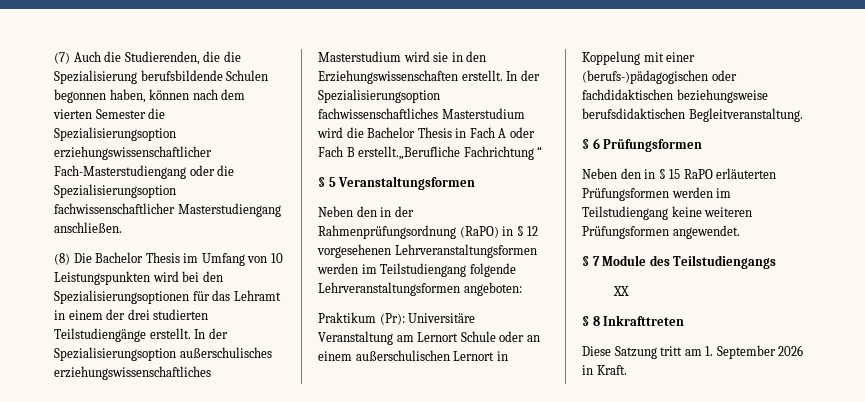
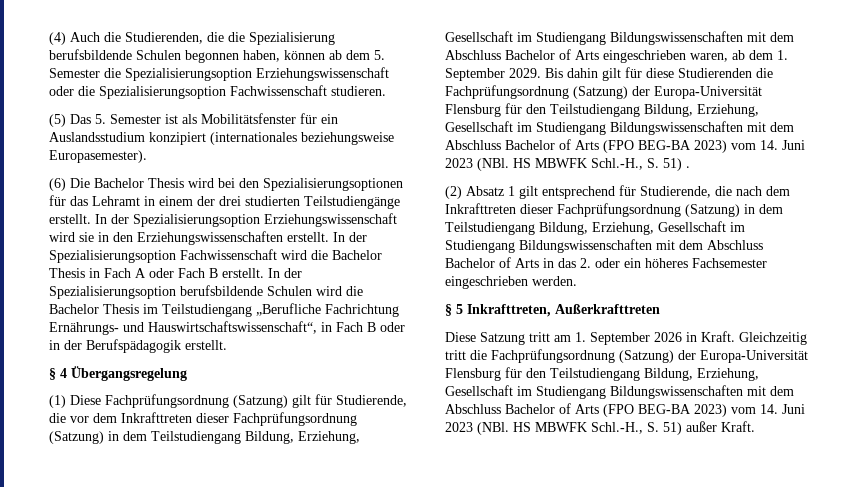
[54,52,70,64] (7) -> [49,32,66,45] (4)
[192,89,246,100] [53,109,92,119] nach dem vierten -> [329,50,385,60] ab dem 5.
[54,146,212,160] [54,165,186,179] erziehungswissenschaftlicher Fach-Masterstudiengang -> [256,67,389,81] Erziehungswissenschaft
[54,203,281,217] [54,222,122,233] [54,252,283,266] [54,271,150,285] fachwissenschaftlicher Masterstudiengang anschließen. // (8) Die Bachelor Thesis im Umfang von 10 Leistungspunkten -> [230,85,386,96] [49,113,338,127] [49,132,394,145] [49,150,147,163] [49,178,184,191] Fachwissenschaft studieren. // (5) Das 5. Semester ist als Mobilitätsfenster für ein Auslandsstudium konzipiert (internationales beziehungsweise Europasemester). // (6) Die Bachelor Thesis
[179,347,272,358] [54,366,211,380] [318,51,401,62] außerschulisches erziehungswissenschaftliches Masterstudium -> [264,213,397,227] Erziehungswissenschaft
[318,108,525,119] fachwissenschaftliches Masterstudium -> [180,249,277,260] Fachwissenschaft
[358,146,543,160] [318,176,476,190] [318,206,414,217] [318,225,539,239] [317,244,537,258] [317,263,516,277] [318,282,522,296] [318,312,476,325] [318,331,540,345] [318,350,508,361] [582,51,696,65] [582,70,737,84] [582,89,768,103] [582,108,803,122] [582,138,703,152] [582,168,777,179] [582,187,732,201] [582,206,753,220] [582,225,740,239] [582,255,777,269] [613,286,630,296] [582,315,685,326] erstellt.„Berufliche Fachrichtung “ // § 5 Veranstaltungsformen // Neben den in der Rahmenprüfungsordnung (RaPO) in § 12 vorgesehenen Lehrveranstaltungsformen werden im Teilstudiengang folgende Lehrveranstaltungsformen angeboten: // Praktikum (Pr): Universitäre Veranstaltung am Lernort Schule oder an einem außerschulischen Lernort in Koppelung mit einer (berufs-)pädagogischen oder fachdidaktischen beziehungsweise berufsdidaktischen Begleitveranstaltung. // § 6 Prüfungsformen // Neben den in § 15 RaPO erläuterten Prüfungsformen werden im Teilstudiengang keine weiteren Prüfungsformen angewendet. // § 7 Module des Teilstudiengangs // XX // § 8 Inkrafttreten -> [222,268,302,278] [49,285,363,299] [49,303,399,317] [49,321,405,335] [49,339,227,353] [49,366,187,381] [49,394,407,408] [49,412,357,426] [49,431,360,444] [445,31,794,45] [445,49,788,63] [445,67,773,81] [445,85,762,99] [445,103,759,117] [445,121,794,135] [445,139,805,153] [445,158,690,171] [445,185,790,199] [445,203,783,217] [445,221,745,235] [445,239,763,253] [445,257,767,268] [445,276,577,289] [445,304,660,317] erstellt. In der Spezialisierungsoption berufsbildende Schulen wird die Bachelor Thesis im Teilstudiengang „Berufliche Fachrichtung Ernährungs- und Hauswirtschaftswissenschaft“, in Fach B oder in der Berufspädagogik erstellt. // § 4 Übergangsregelung // (1) Diese Fachprüfungsordnung (Satzung) gilt für Studierende, die vor dem Inkrafttreten dieser Fachprüfungsordnung (Satzung) in dem Teilstudiengang Bildung, Erziehung, Gesellschaft im Studiengang Bildungswissenschaften mit dem Abschluss Bachelor of Arts eingeschrieben waren, ab dem 1. September 2029. Bis dahin gilt für diese Studierenden die Fachprüfungsordnung (Satzung) der Europa-Universität Flensburg für den Teilstudiengang Bildung, Erziehung, Gesellschaft im Studiengang Bildungswissenschaften mit dem Abschluss Bachelor of Arts (FPO BEG-BA 2023) vom 14. Juni 2023 (NBl. HS MBWFK Schl.-H., S. 51) . // (2) Absatz 1 gilt entsprechend für Studierende, die nach dem Inkrafttreten dieser Fachprüfungsordnung (Satzung) in dem Teilstudiengang Bildung, Erziehung, Gesellschaft im Studiengang Bildungswissenschaften mit dem Abschluss Bachelor of Arts in das 2. oder ein höheres Fachsemester eingeschrieben werden. // § 5 Inkrafttreten, Außerkrafttreten
(627, 370) none -> [739,332,807,345] [445,349,808,363] [445,367,759,381] [445,385,794,399] [445,403,805,417] [445,421,755,435] Gleichzeitig tritt die Fachprüfungsordnung (Satzung) der Europa-Universität Flensburg für den Teilstudiengang Bildung, Erziehung, Gesellschaft im Studiengang Bildungswissenschaften mit dem Abschluss Bachelor of Arts (FPO BEG-BA 2023) vom 14. Juni 2023 (NBl. HS MBWFK Schl.-H., S. 51) außer Kraft.

